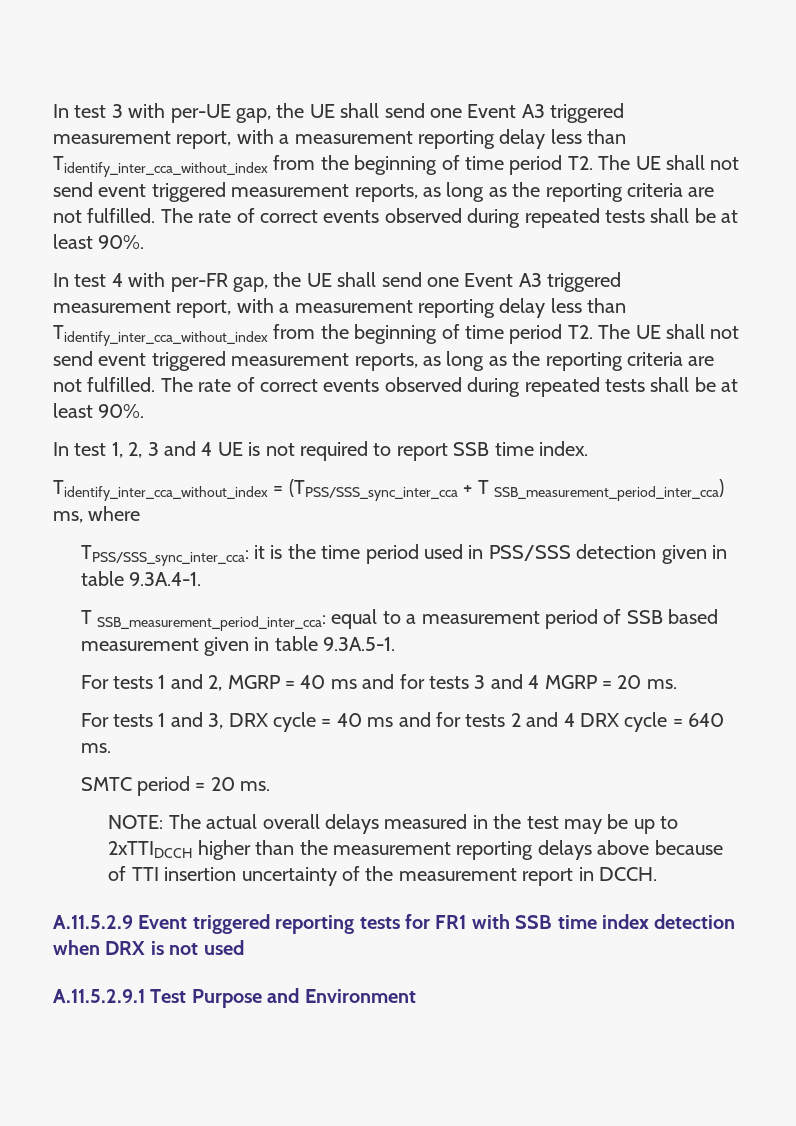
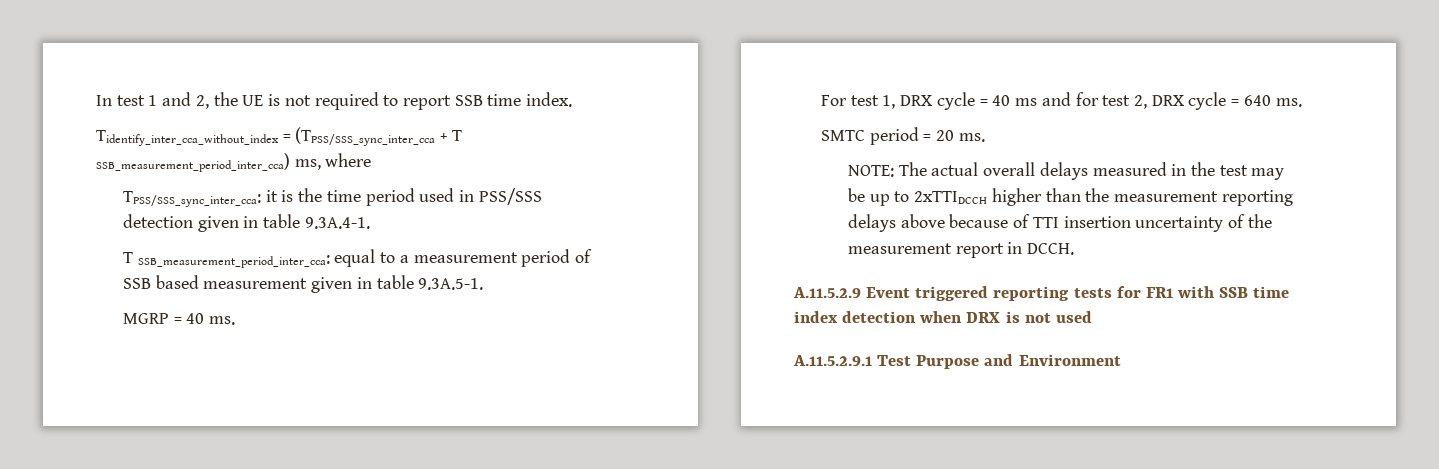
[53,103,625,123] [53,129,627,149] [53,155,740,177] [53,182,715,202] [53,208,739,228] [53,234,145,249] [53,272,622,292] [53,298,627,318] [53,324,740,346] [53,351,715,371] [53,377,739,397] [53,403,145,418] [53,441,213,458] In test 3 with per-UE gap, the UE shall send one Event A3 triggered measurement report, with a measurement reporting delay less than Tidentify_inter_cca_without_index from the beginning of time period T2. The UE shall not send event triggered measurement reports, as long as the reporting criteria are not fulfilled. The rate of correct events observed during repeated tests shall be at least 90%. // In test 4 with per-FR gap, the UE shall send one Event A3 triggered measurement report, with a measurement reporting delay less than Tidentify_inter_cca_without_index from the beginning of time period T2. The UE shall not send event triggered measurement reports, as long as the reporting criteria are not fulfilled. The rate of correct events observed during repeated tests shall be at least 90%. // In test 1, 2, 3 and 4 -> [96,92,238,109] In test 1 and 2, the
[80,674,677,691] [80,712,224,729] For tests 1 and 2, MGRP = 40 ms and for tests 3 and 4 MGRP = 20 ms. // For tests 1 and 3, -> [122,313,236,325] [820,95,896,109] MGRP = 40 ms. // For test 1,
[465,712,575,727] tests 2 and 4 -> [1102,95,1147,109] test 2,

